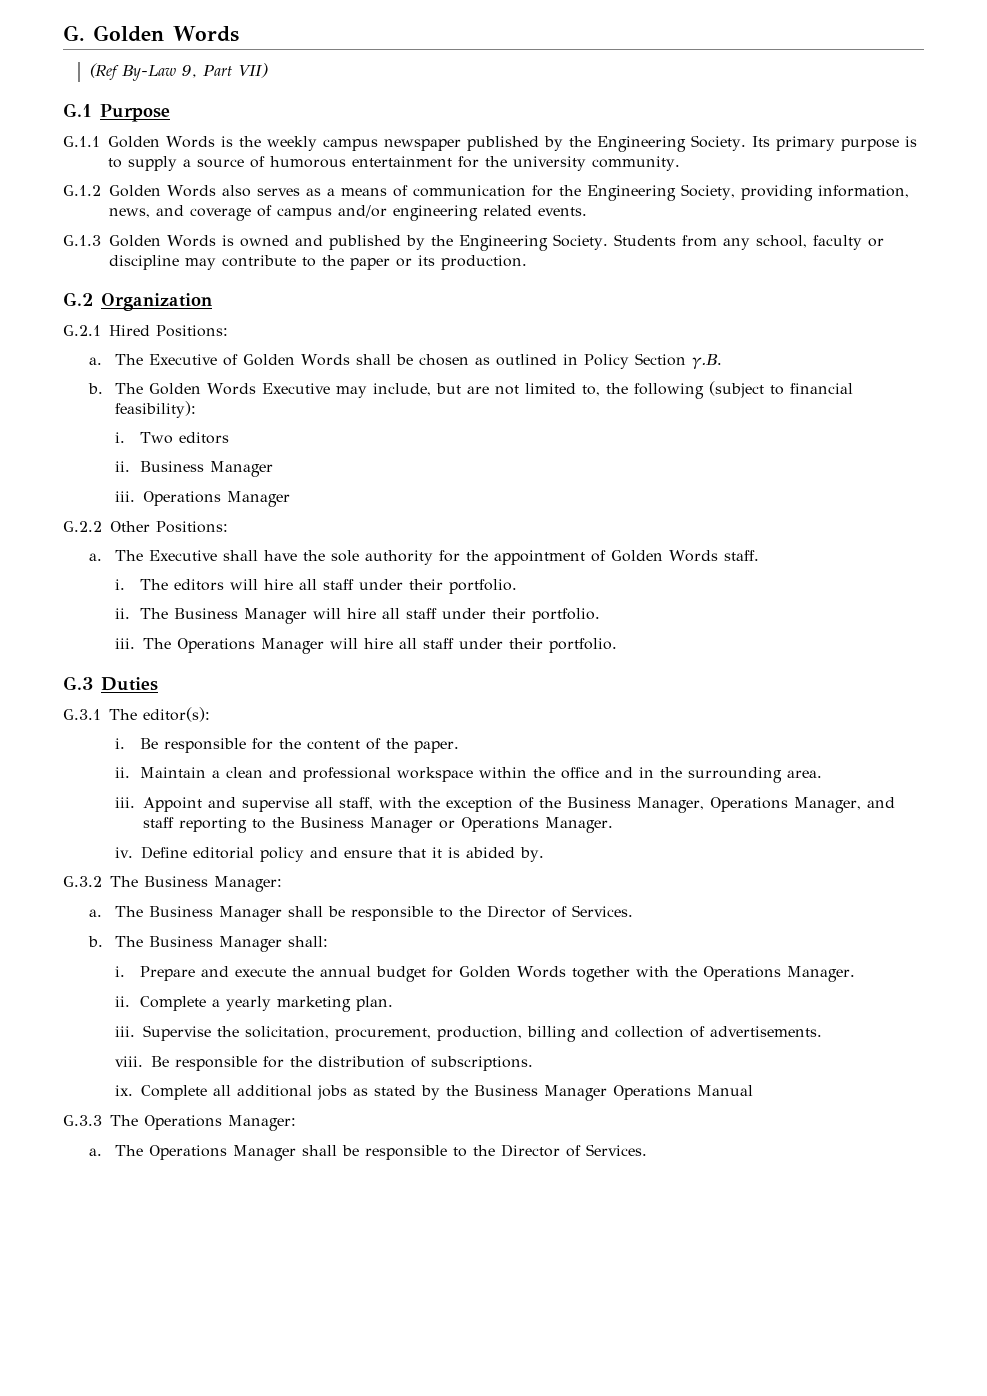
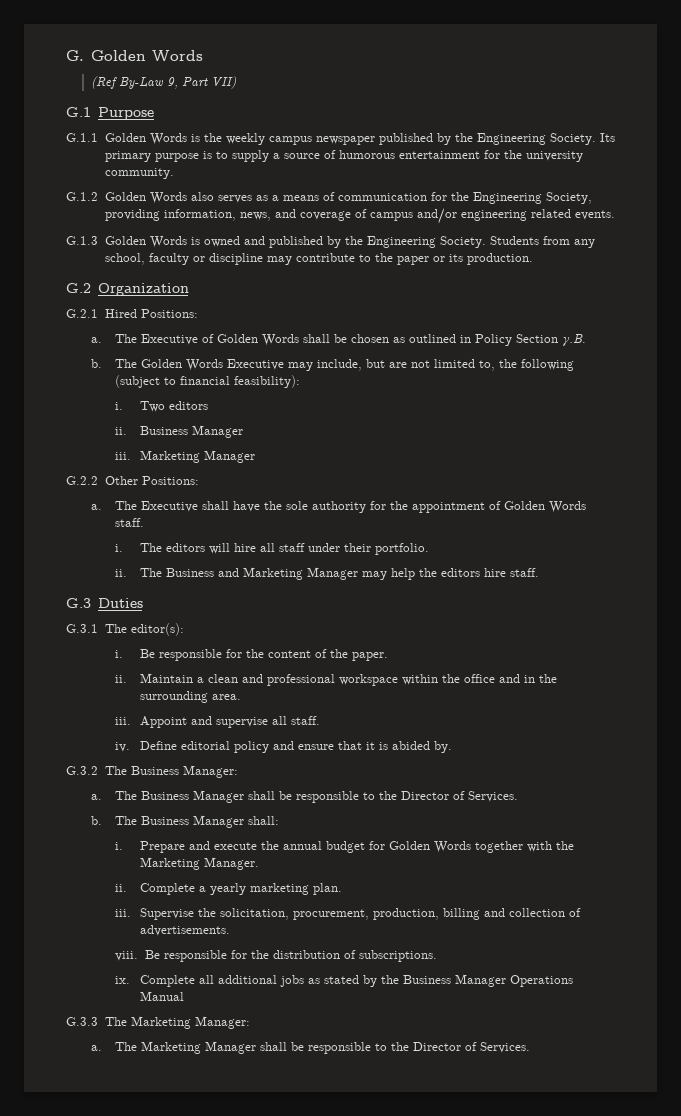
[142,491,221,506] Operations -> [139,450,200,463] Marketing
[244,608,601,624] [114,638,617,654] Manager will hire all staff under their portfolio. // iii. The Operations Manager will hire all staff under their portfolio. -> [217,567,539,580] and Marketing Manager may help the editors hire staff.
[338,797,895,813] [142,817,613,833] staff, with the exception of the Business Manager, Operations Manager, and staff reporting to the Business Manager or Operations Manager. -> [290,716,320,725] staff.
[703,966,782,981] Operations -> [139,857,200,870] Marketing
[144,1115,296,1131] [88,1145,227,1160] Operations Manager: // a. The Operations -> [130,1016,250,1029] [90,1041,202,1054] Marketing Manager: // a. The Marketing

